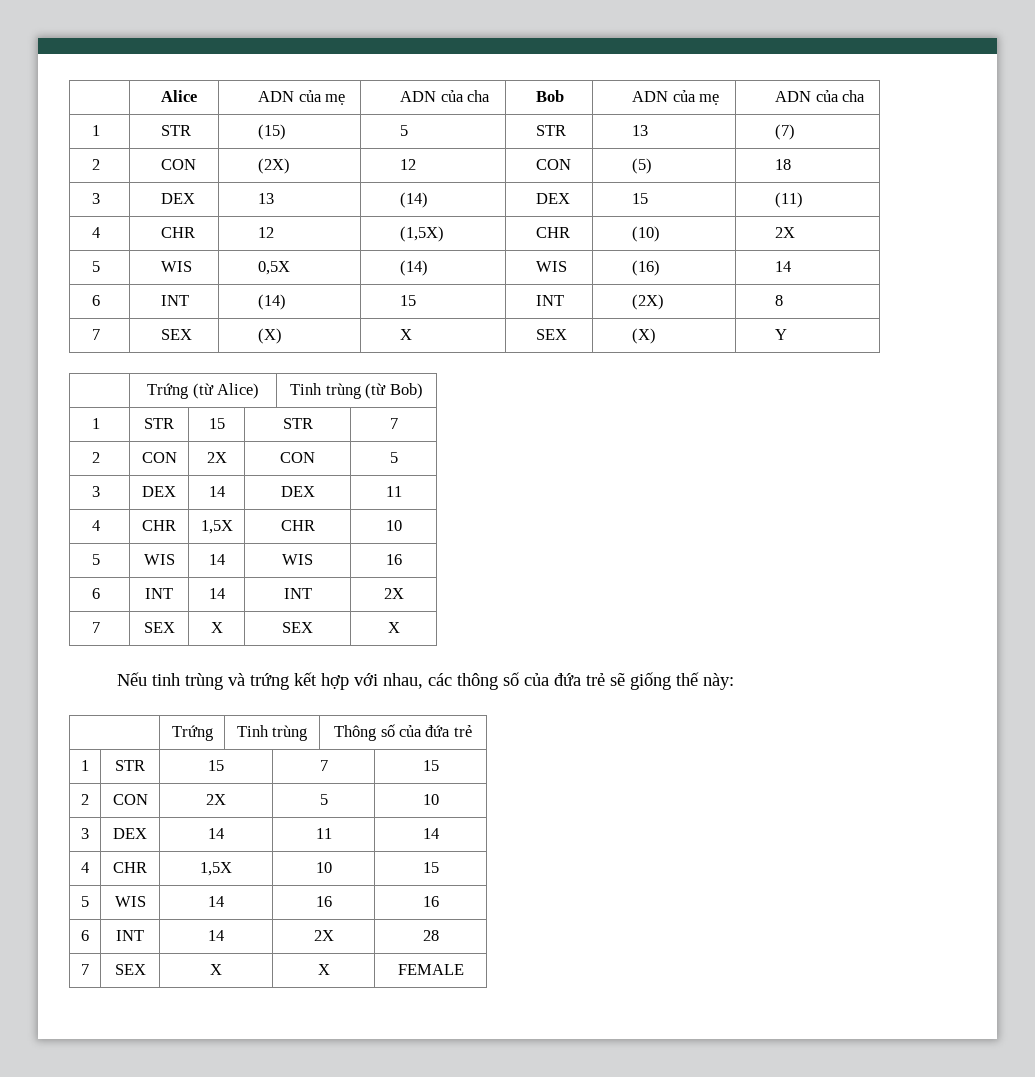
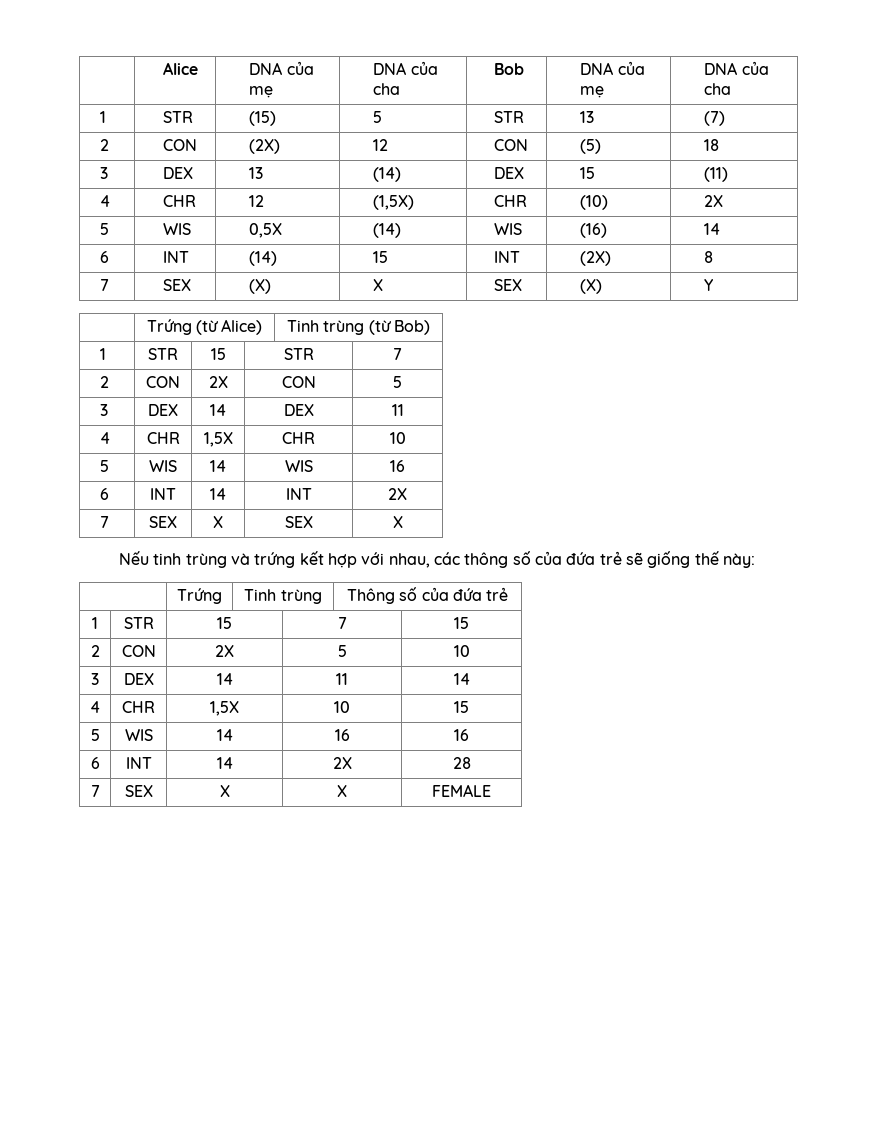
[258,90,346,105] [400,91,437,102] ADN của mẹ | ADN -> [249,61,314,75] [249,86,274,98] [373,62,407,75] DNA của mẹ | DNA
[632,90,720,105] [775,91,812,102] ADN của mẹ | ADN -> [580,61,645,75] [580,86,605,98] [704,62,738,75] DNA của mẹ | DNA

